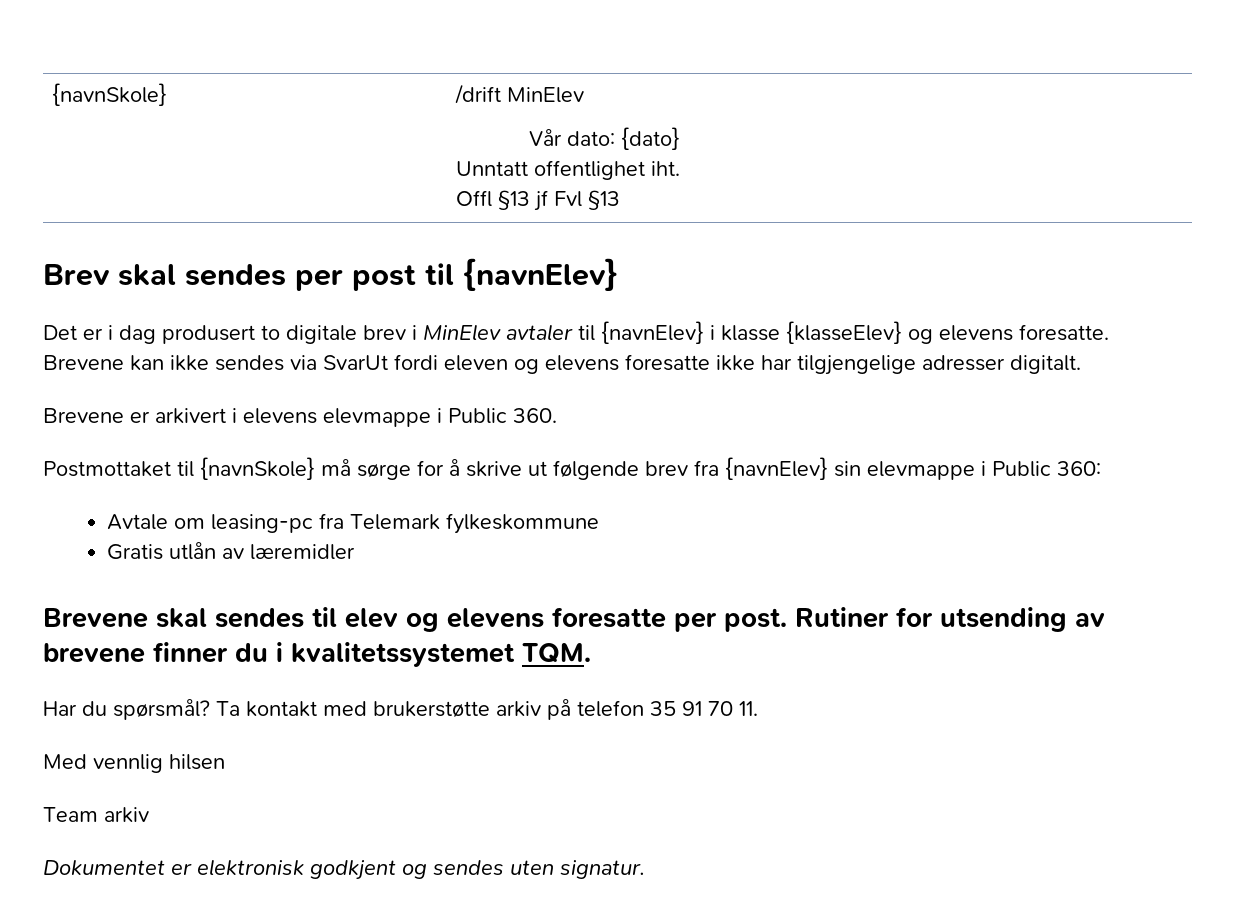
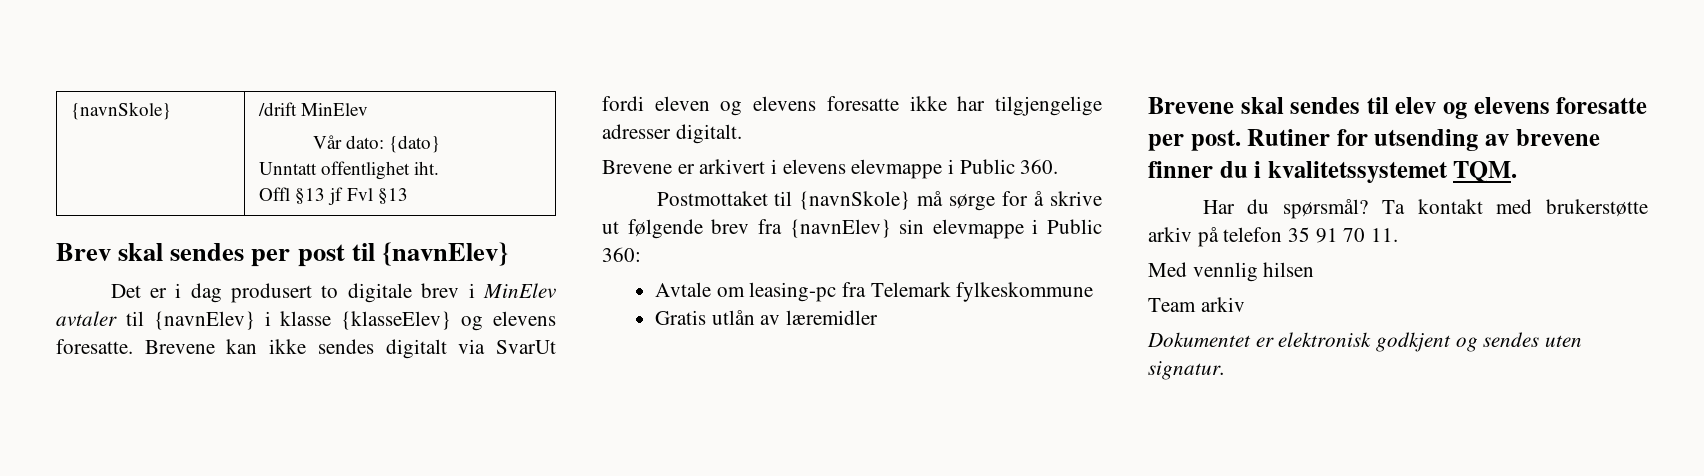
(284, 363) none -> [385,339,447,359] digitalt

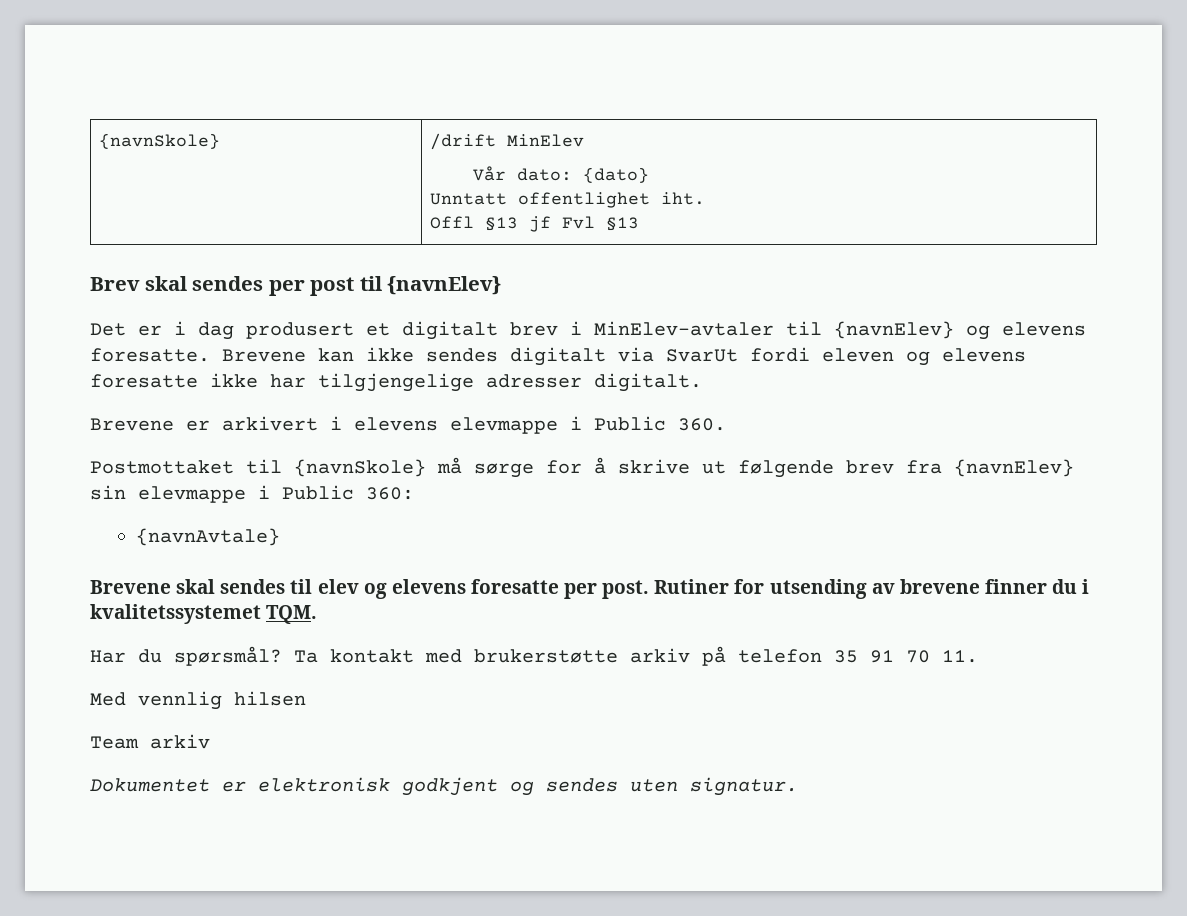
[321,283,556,303] [56,311,452,330] to digitale brev i MinElev avtaler til {navnElev} i klasse {klasseElev} -> [366,321,954,340] et digitalt brev i MinElev-avtaler til {navnElev}
[654,282,1094,302] [654,310,878,325] Avtale om leasing-pc fra Telemark fylkeskommune // Gratis utlån av læremidler -> [135,528,280,546] {navnAvtale}

